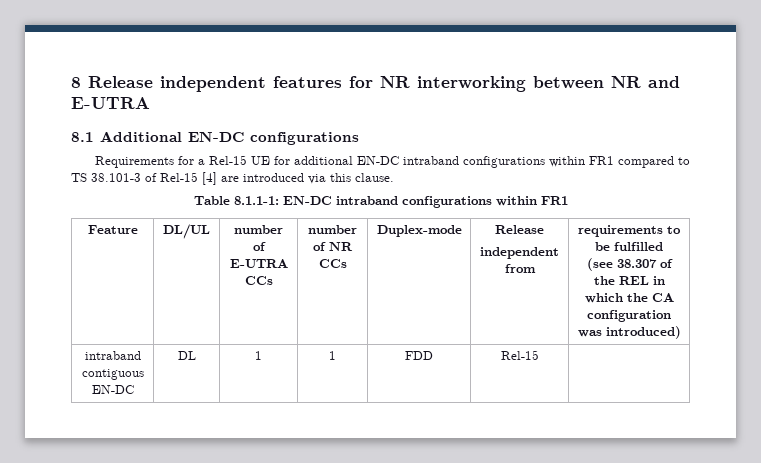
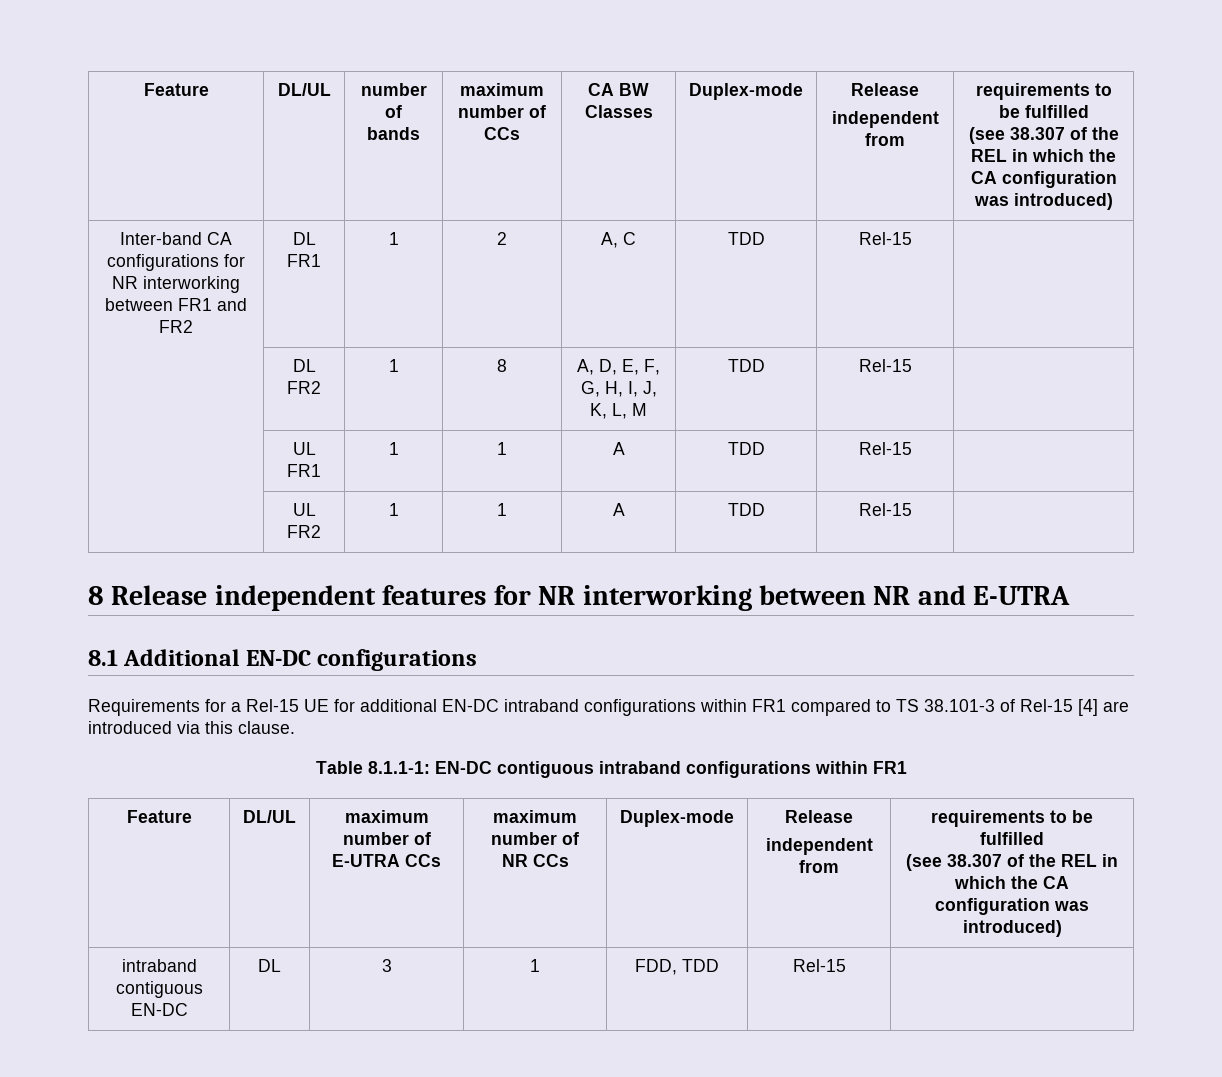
(71, 82) none -> [143,83,209,96] [277,83,331,96] [360,83,427,96] [385,105,402,118] [367,127,420,140] [460,83,544,96] [458,105,546,118] [484,127,520,140] [588,83,649,96] [584,105,653,118] [689,83,803,100] [851,83,919,96] [831,111,939,128] [865,133,905,146] [975,83,1112,100] [998,105,1089,118] [968,127,1119,144] [971,149,1116,162] [970,171,1117,188] [973,193,1113,210] [120,232,232,245] [107,254,245,271] [112,276,240,293] [105,298,247,311] [159,320,193,333] [292,232,316,245] [287,254,321,267] [388,232,399,245] [497,232,507,245] [601,232,636,248] [727,232,765,245] [858,232,912,245] [292,359,316,372] [287,381,321,394] [388,359,399,372] [497,359,507,372] [577,359,660,375] [580,381,657,397] [590,403,647,419] [727,359,765,372] [858,359,912,372] [292,442,316,455] [287,464,321,477] [388,442,399,455] [497,442,507,455] [612,442,625,455] [727,442,765,455] [858,442,912,455] [292,503,316,516] [287,525,321,538] [388,503,399,516] [497,503,507,516] [612,503,625,516] [727,503,765,516] [858,503,912,516] Feature | DL/UL | number of bands | maximum number of CCs | CA BW Classes | Duplex-mode | Release // independent from | requirements to be fulfilled // (see 38.307 of the REL in which the CA configuration was introduced) // Inter-band CA configurations for NR interworking between FR1 and FR2 | DL FR1 | 1 | 2 | A, C | TDD | Rel-15 | // | DL FR2 | 1 | 8 | A, D, E, F, G, H, I, J, K, L, M | TDD | Rel-15 | // | UL FR1 | 1 | 1 | A | TDD | Rel-15 | // | UL FR2 | 1 | 1 | A | TDD | Rel-15 | //
(332, 200) none -> [496,761,594,778] contiguous
(210, 231) none -> [344,810,429,823] maximum
(273, 280) none -> [493,810,577,823] maximum
[255,351,262,360] [329,351,336,360] [405,351,433,360] 1 | 1 | FDD -> [381,959,392,972] [530,959,540,972] [635,959,719,975] 3 | 1 | FDD, TDD

